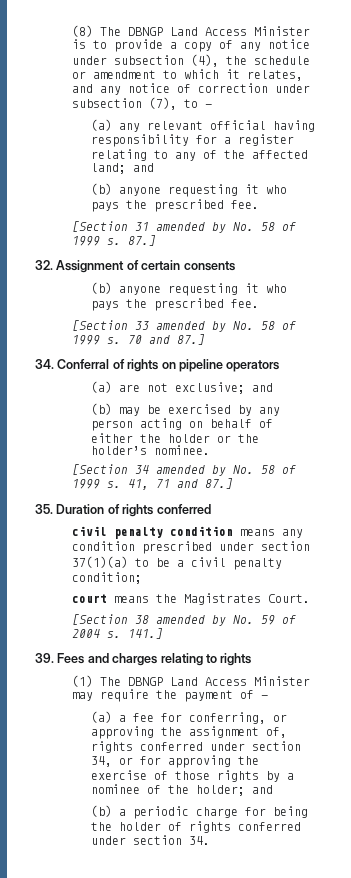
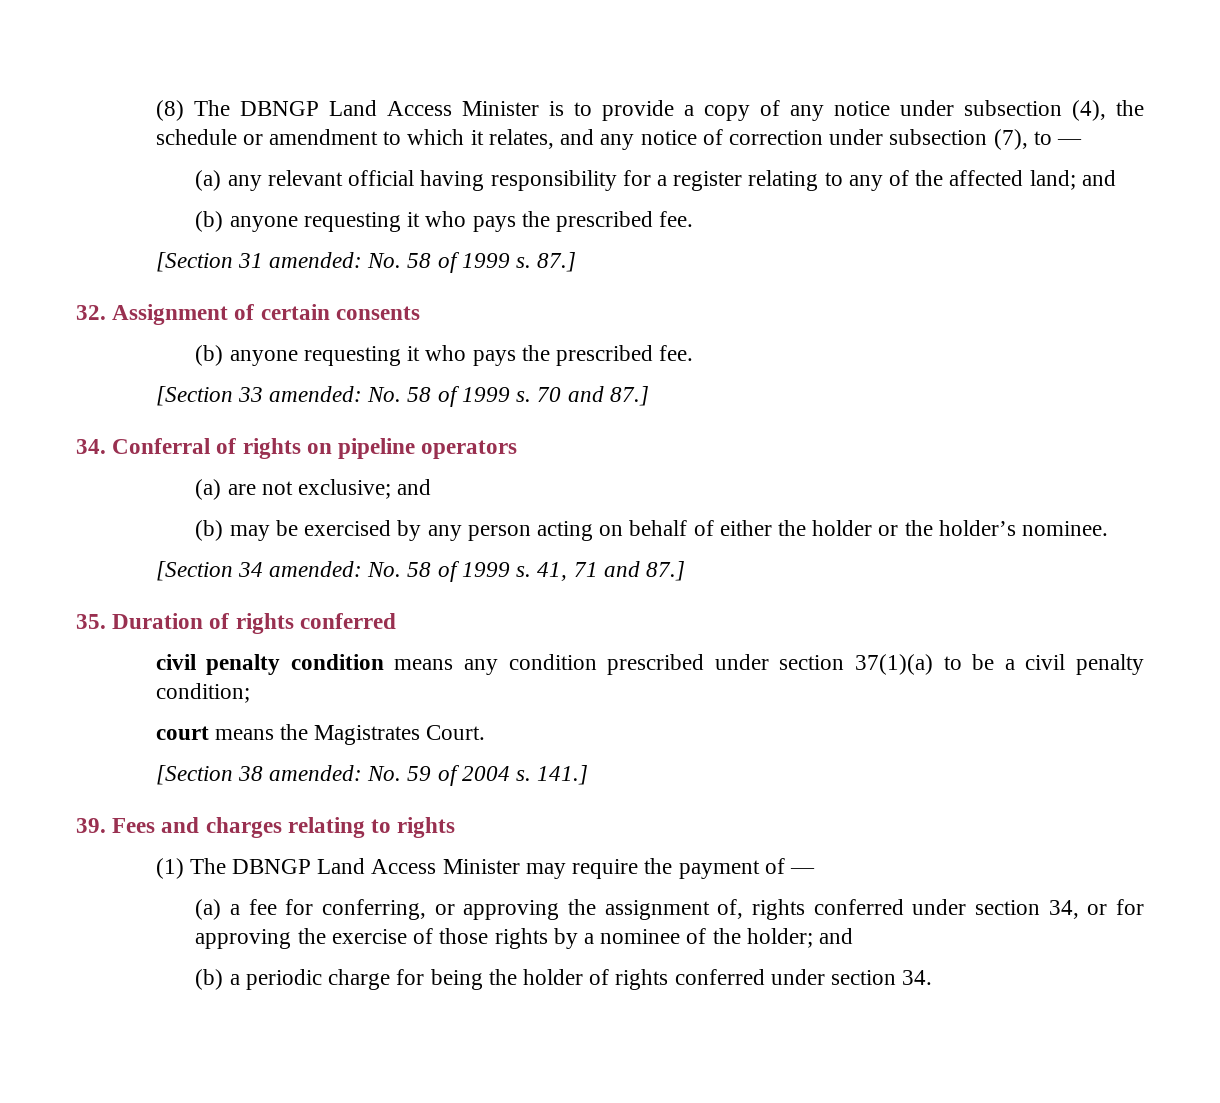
[156,222,227,233] amended by -> [269,252,363,268] amended:
[156,321,227,332] amended by -> [269,386,363,402] amended:
[156,465,227,476] amended by -> [269,561,363,577] amended:
[156,615,227,626] amended by -> [269,765,363,781] amended:

